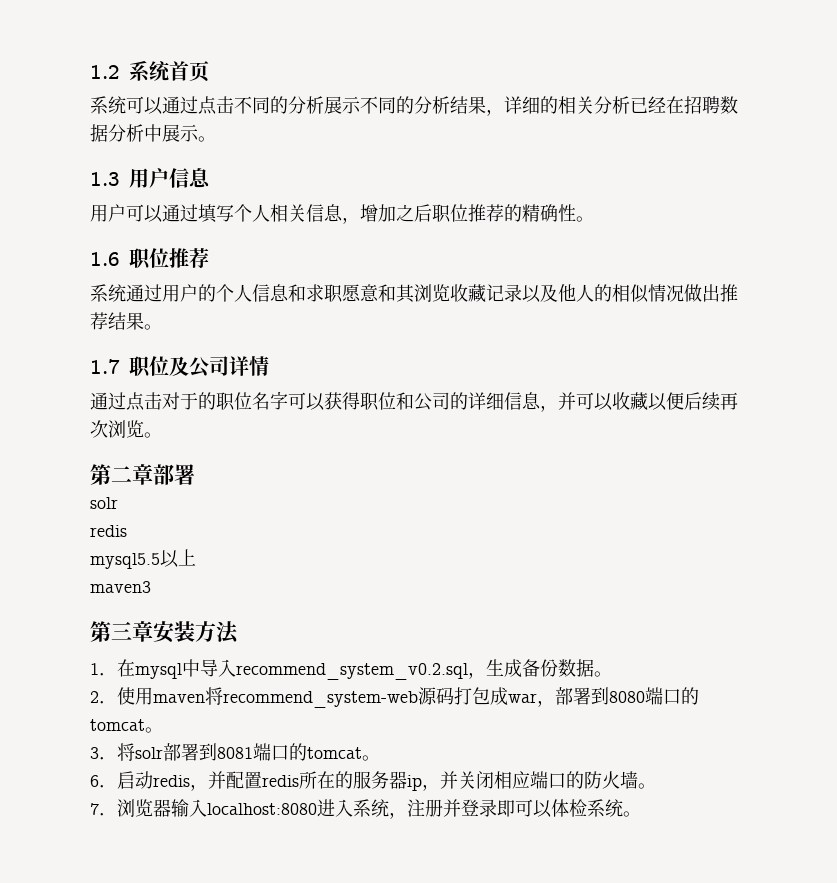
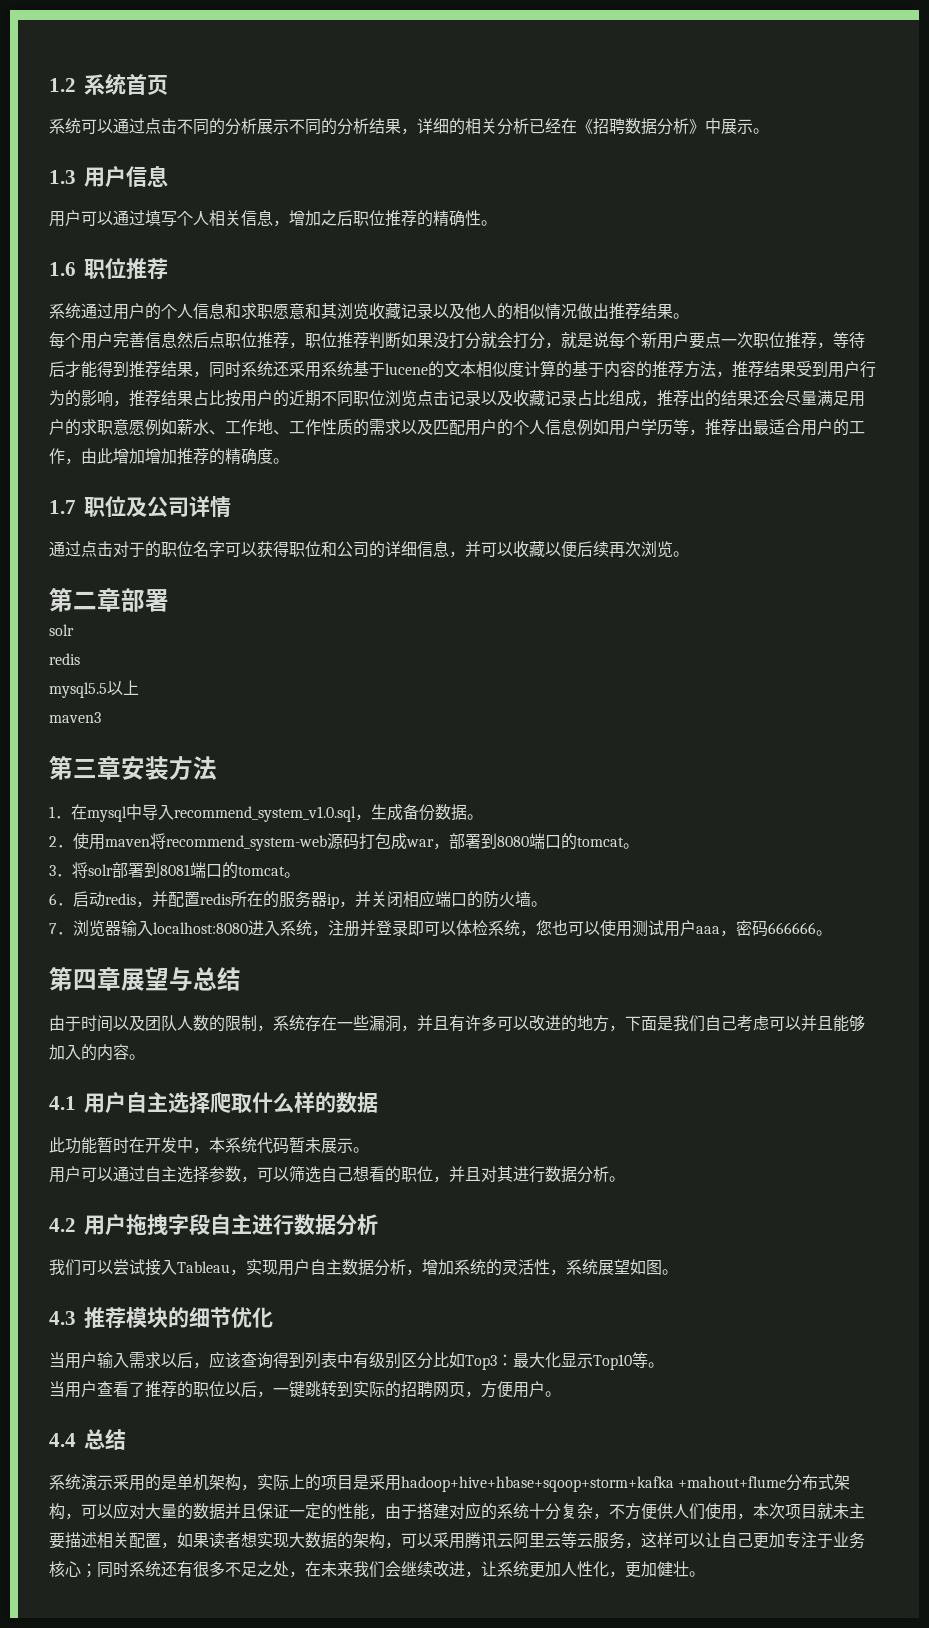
(684, 105) none -> [577,119,593,134] 《
(144, 133) none -> [689,119,705,134] 》
(162, 327) none -> [49,332,865,349] [49,360,876,378] [49,390,865,407] [49,419,865,436] [49,448,289,465] // 每个用户完善信息然后点职位推荐，职位推荐判断如果没打分就会打分，就是说每个新用户要点一次职位推荐，等待后才能得到推荐结果，同时系统还采用系统基于lucene的文本相似度计算的基于内容的推荐方法，推荐结果受到用户行为的影响，推荐结果占比按用户的近期不同职位浏览点击记录以及收藏记录占比组成，推荐出的结果还会尽量满足用户的求职意愿例如薪水、工作地、工作性质的需求以及匹配用户的个人信息例如用户学历等，推荐出最适合用户的工作，由此增加增加推荐的精确度。
[236,663,468,680] recommend_system_v0.2.sql -> [174,806,356,822] recommend_system_v1.0.sql
(623, 808) none -> [520,920,832,937] [49,967,241,991] [49,1015,865,1032] [49,1044,145,1061] [49,1092,378,1114] [49,1137,369,1154] [49,1165,625,1183] [49,1214,378,1236] [49,1259,678,1276] [49,1307,273,1329] [49,1351,664,1370] [49,1381,561,1398] [49,1429,126,1450] [49,1474,851,1492] [49,1502,865,1520] [49,1532,865,1549] [49,1561,689,1578] ，您也可以使用测试用户aaa，密码666666。 // 第四章展望与总结 // 由于时间以及团队人数的限制，系统存在一些漏洞，并且有许多可以改进的地方，下面是我们自己考虑可以并且能够加入的内容。 // 4.1用户自主选择爬取什么样的数据 // 此功能暂时在开发中，本系统代码暂未展示。 // 用户可以通过自主选择参数，可以筛选自己想看的职位，并且对其进行数据分析。 // 4.2用户拖拽字段自主进行数据分析 // 我们可以尝试接入Tableau，实现用户自主数据分析，增加系统的灵活性，系统展望如图。 // 4.3推荐模块的细节优化 // 当用户输入需求以后，应该查询得到列表中有级别区分比如Top3：最大化显示Top10等。 // 当用户查看了推荐的职位以后，一键跳转到实际的招聘网页，方便用户。 // 4.4总结 // 系统演示采用的是单机架构，实际上的项目是采用hadoop+hive+hbase+sqoop+storm+kafka +mahout+flume分布式架构，可以应对大量的数据并且保证一定的性能，由于搭建对应的系统十分复杂，不方便供人们使用，本次项目就未主要描述相关配置，如果读者想实现大数据的架构，可以采用腾讯云阿里云等云服务，这样可以让自己更加专注于业务核心；同时系统还有很多不足之处，在未来我们会继续改进，让系统更加人性化，更加健壮

